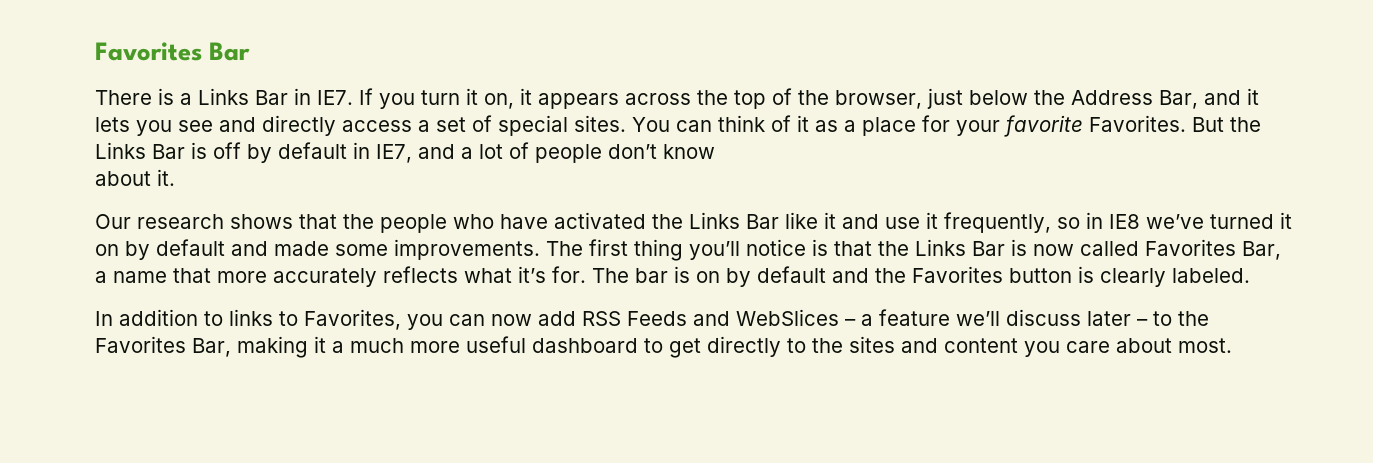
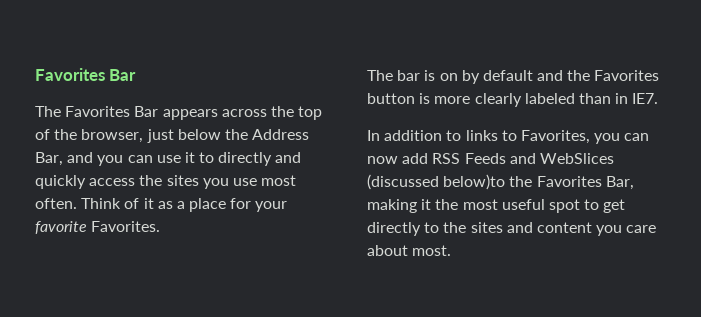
[95,88,532,109] There is a Links Bar in IE7. If you turn it on, it -> [35,106,159,117] The Favorites Bar
[1247,88,1259,105] [95,115,765,136] it lets you see and directly access a set of special sites. You can think -> [97,152,302,166] [35,175,297,189] [35,198,122,209] you can use it to directly and quickly access the sites you use most often. Think
[1192,117,1261,132] [95,142,715,163] [95,169,175,186] [95,212,1292,233] [95,239,1281,261] [95,266,586,287] But the Links Bar is off by default in IE7, and a lot of people don’t know // about it. // Our research shows that the people who have activated the Links Bar like it and use it frequently, so in IE8 we’ve turned it on by default and made some improvements. The first thing you’ll notice is that the Links Bar is now called Favorites Bar, a name that more accurately reflects what it’s for. -> (161, 226) //
[1100,268,1250,287] clearly labeled. -> [434,93,659,107] more clearly labeled than in IE7.
[845,309,1172,326] – a feature we’ll discuss later – to -> [367,174,506,190] (discussed below)to
[332,336,638,353] a much more useful dashboard -> [435,199,580,213] the most useful spot

